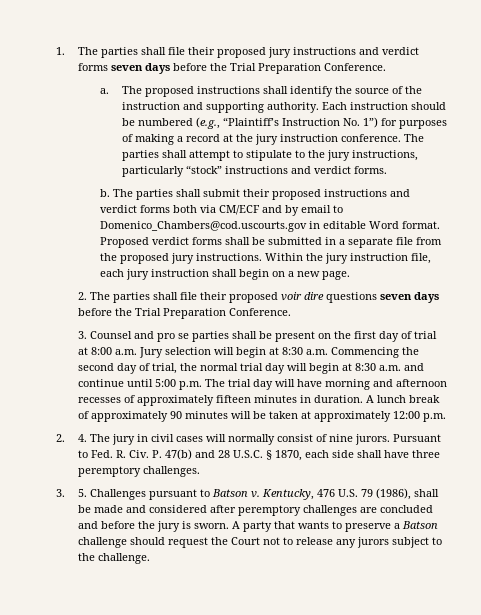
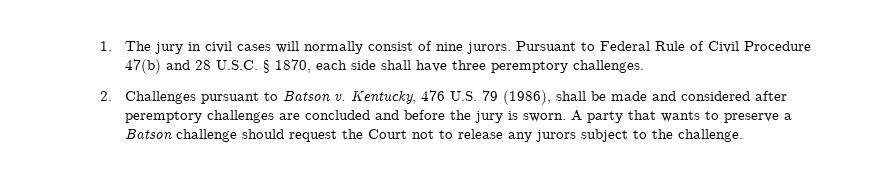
[100,47,419,58] [77,63,386,74] [99,86,422,97] [121,102,446,113] [121,117,447,129] [121,134,424,145] [121,150,418,161] [121,165,387,177] [99,189,410,200] [99,205,343,216] [99,221,440,232] [99,237,442,248] [99,253,431,264] [99,269,350,280] [77,292,439,303] [77,308,291,319] [77,331,437,342] [77,347,419,358] [77,363,424,374] [77,379,447,390] [77,395,440,406] [77,411,446,422] [55,434,110,442] parties shall file their proposed jury instructions and verdict forms seven days before the Trial Preparation Conference. // a. The proposed instructions shall identify the source of the instruction and supporting authority. Each instruction should be numbered (e.g., “Plaintiff’s Instruction No. 1”) for purposes of making a record at the jury instruction conference. The parties shall attempt to stipulate to the jury instructions, particularly “stock” instructions and verdict forms. // b. The parties shall submit their proposed instructions and verdict forms both via CM/ECF and by email to Domenico_Chambers@cod.uscourts.gov in editable Word format. Proposed verdict forms shall be submitted in a separate file from the proposed jury instructions. Within the jury instruction file, each jury instruction shall begin on a new page. // 2. The parties shall file their proposed voir dire questions seven days before the Trial Preparation Conference. // 3. Counsel and pro se parties shall be present on the first day of trial at 8:00 a.m. Jury selection will begin at 8:30 a.m. Commencing the second day of trial, the normal trial day will begin at 8:30 a.m. and continue until 5:00 p.m. The trial day will have morning and afternoon recesses of approximately fifteen minutes in duration. A lunch break of approximately 90 minutes will be taken at approximately 12:00 p.m. // 2. 4. The -> (151, 46) none
[90,450,162,458] Fed. R. Civ. P. -> [599,41,811,53] Federal Rule of Civil Procedure
[55,489,87,497] 3. 5. -> [100,91,113,101] 2.

